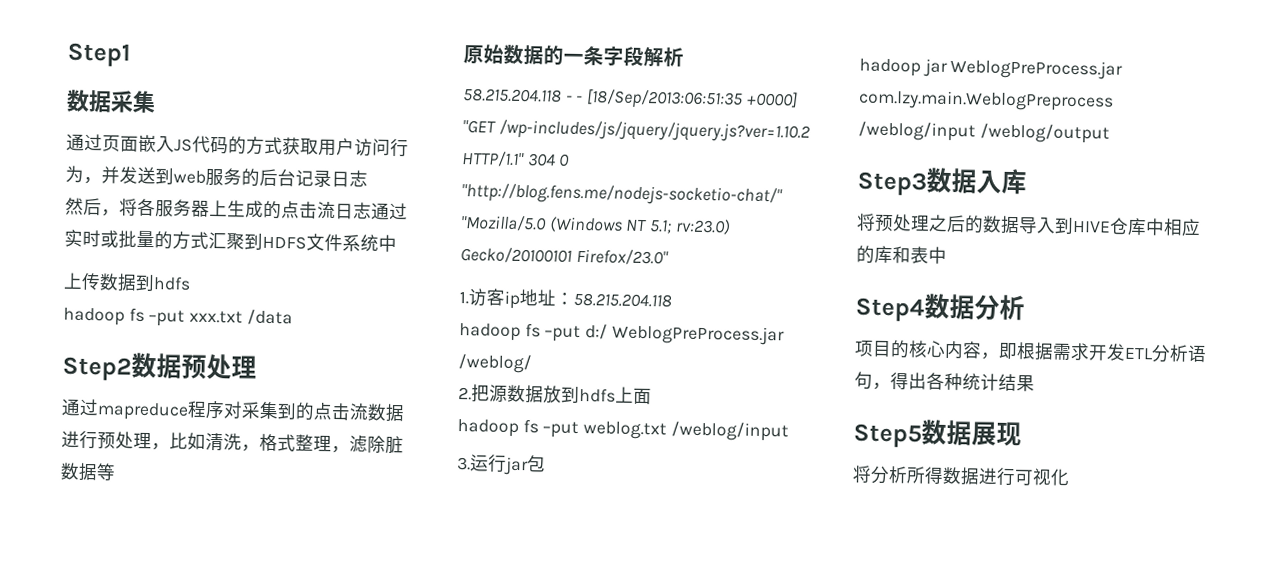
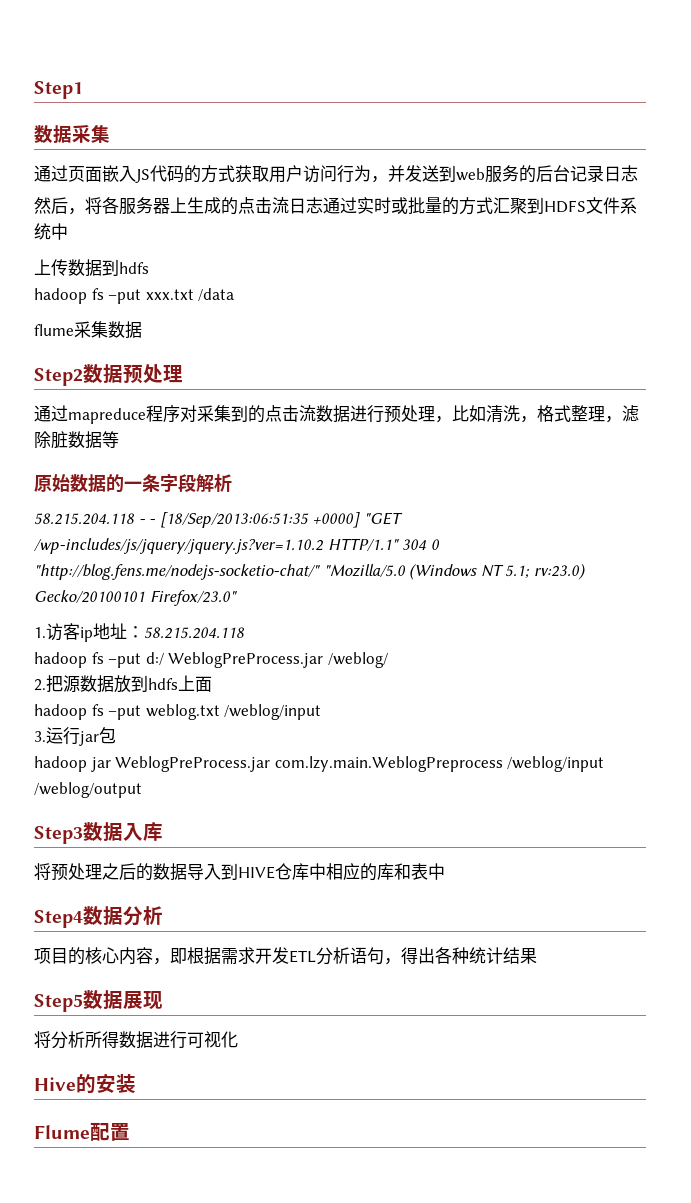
(293, 317) none -> [34,321,142,339] // flume采集数据
(1070, 477) none -> [34,1074,136,1094] [34,1122,130,1141] // Hive的安装 // Flume配置

